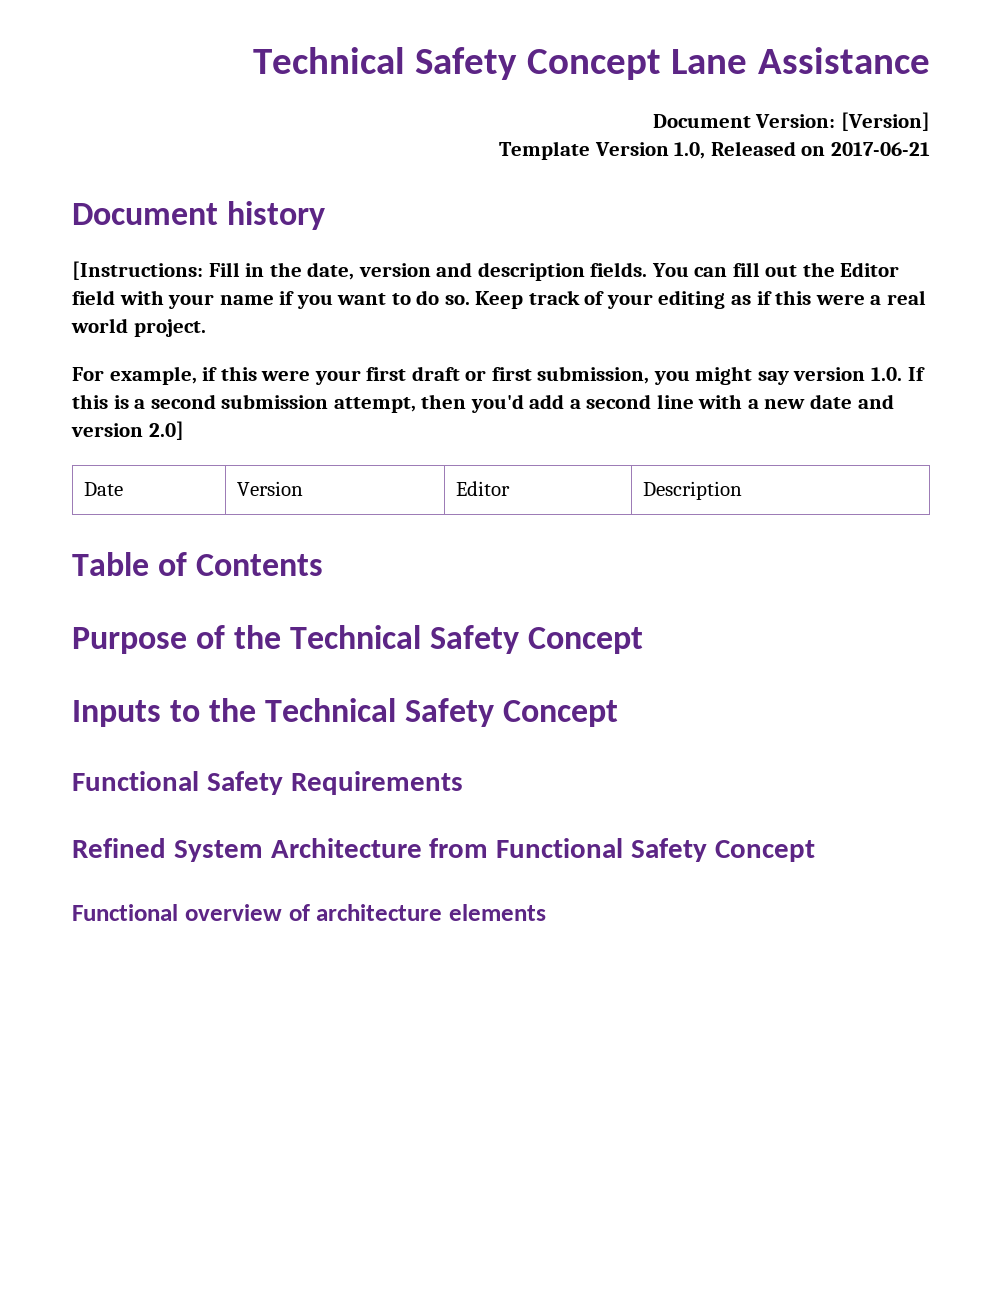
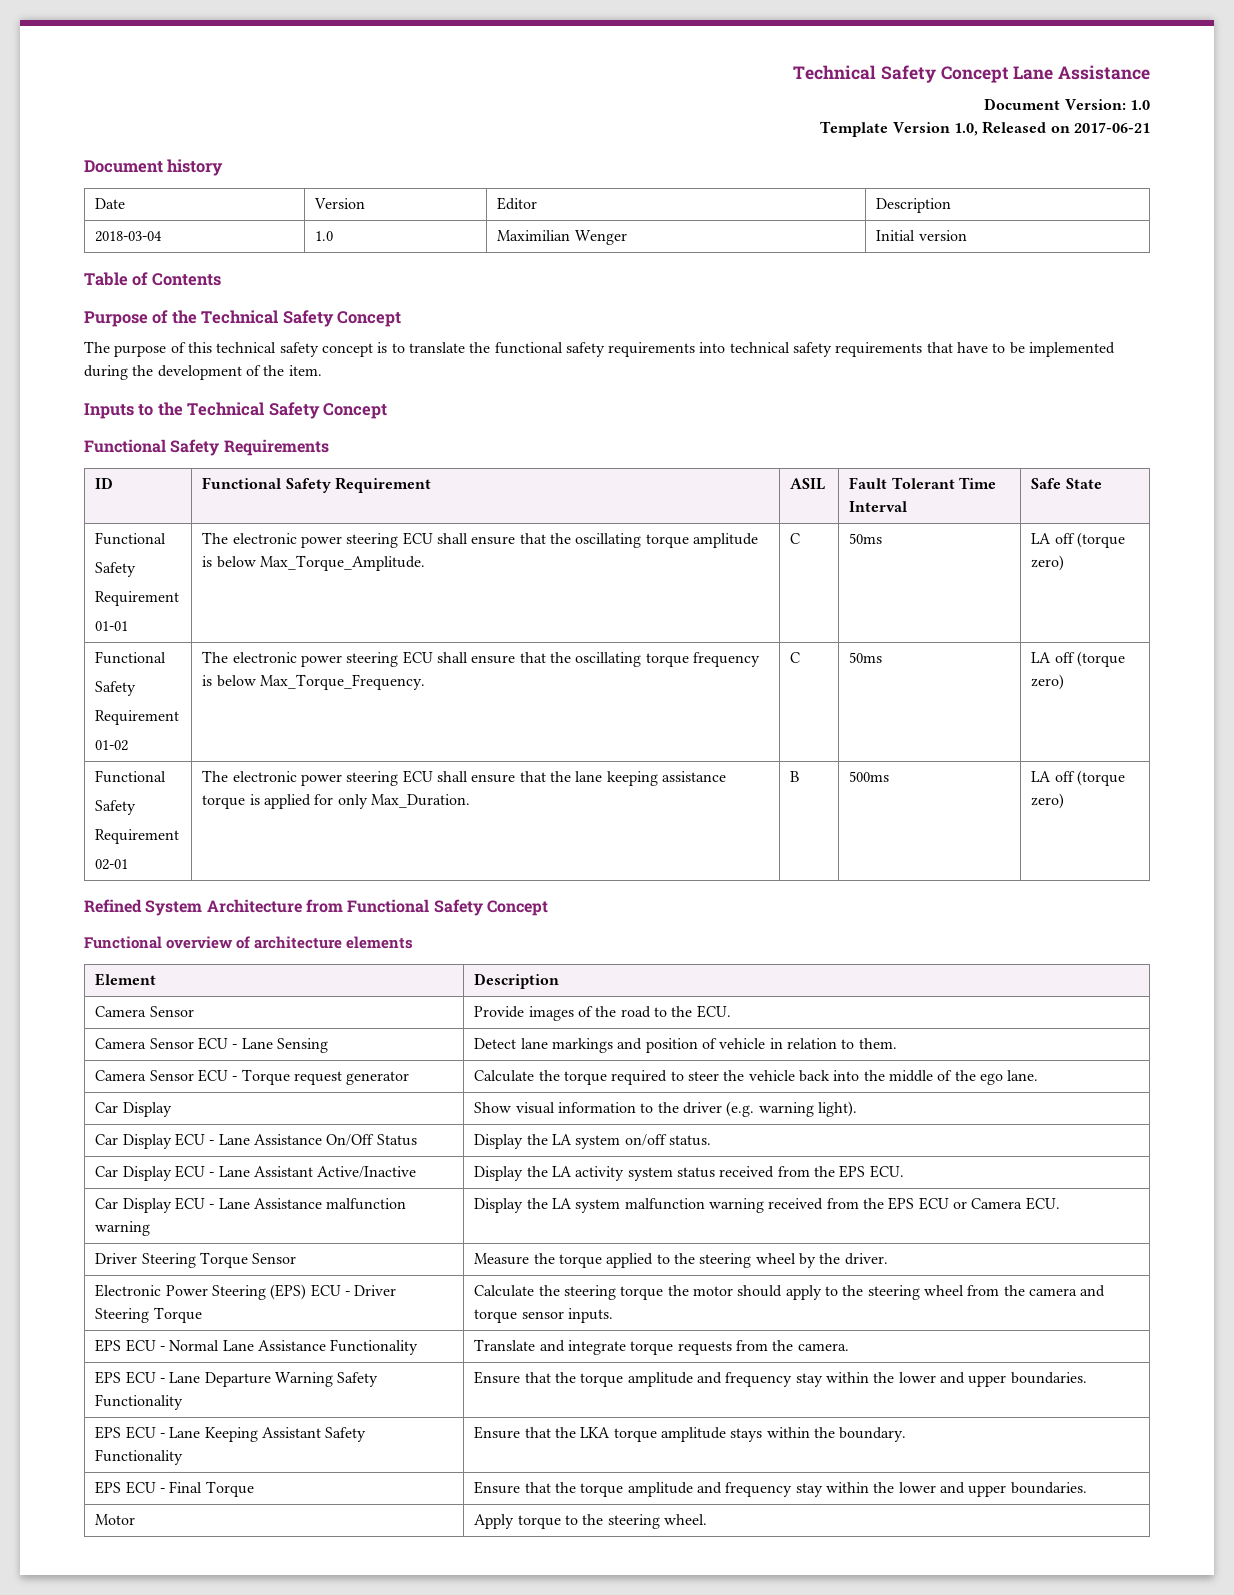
[841,112,930,131] [Version] -> [1130,100,1150,110] 1.0
[72,261,900,281] [72,290,926,309] [71,318,206,337] [72,366,925,385] [72,394,894,413] [71,421,184,440] [84,482,124,496] [237,481,304,496] [456,481,511,496] [643,481,743,500] // [Instructions: Fill in the date, version and description fields. You can fill out the Editor field with your name if you want to do so. Keep track of your editing as if this were a real world project. // For example, if this were your first draft or first submission, you might say version 1.0. If this is a second submission attempt, then you'd add a second line with a new date and version 2.0] // Date | Version | Editor | Description -> [95,198,126,209] [314,198,366,209] [497,197,538,210] [876,198,952,213] [95,231,163,242] [315,231,334,241] [497,230,627,245] [876,230,967,241] // Date | Version | Editor | Description // 2018-03-04 | 1.0 | Maximilian Wenger | Initial version
(644, 640) none -> [84,341,1116,357] [84,365,322,380] // The purpose of this technical safety concept is to translate the functional safety requirements into technical safety requirements that have to be implemented during the development of the item.
(463, 783) none -> [95,477,114,489] [202,477,432,493] [790,478,826,490] [849,477,997,489] [849,501,908,512] [1031,478,1102,489] [95,532,167,545] [95,562,137,577] [95,591,180,606] [95,621,129,631] [202,532,758,548] [202,555,426,571] [790,533,801,544] [849,533,883,544] [1031,532,1126,548] [1031,555,1065,571] [95,651,167,664] [95,681,137,696] [95,710,180,725] [95,740,129,751] [202,651,760,667] [202,674,426,690] [790,652,801,663] [849,652,883,663] [1031,651,1126,667] [1031,674,1065,690] [95,770,167,783] [95,800,137,815] [95,829,180,844] [95,859,129,870] [202,770,726,786] [202,794,471,809] [790,771,800,782] [849,771,890,782] [1031,770,1126,786] [1031,793,1065,809] // ID | Functional Safety Requirement | ASIL | Fault Tolerant Time Interval | Safe State // Functional // Safety // Requirement // 01-01 | The electronic power steering ECU shall ensure that the oscillating torque amplitude is below Max_Torque_Amplitude. | C | 50ms | LA off (torque zero) // Functional // Safety // Requirement // 01-02 | The electronic power steering ECU shall ensure that the oscillating torque frequency is below Max_Torque_Frequency. | C | 50ms | LA off (torque zero) // Functional // Safety // Requirement // 02-01 | The electronic power steering ECU shall ensure that the lane keeping assistance torque is applied for only Max_Duration. | B | 500ms | LA off (torque zero)
(546, 912) none -> [95,973,157,986] [474,973,560,989] [95,1006,194,1017] [474,1005,731,1021] [95,1037,329,1053] [474,1038,897,1053] [95,1069,410,1085] [474,1070,1039,1085] [95,1102,172,1117] [474,1101,857,1117] [95,1133,417,1149] [474,1134,712,1149] [95,1165,417,1181] [474,1165,904,1181] [95,1197,407,1213] [95,1221,151,1236] [474,1197,1060,1213] [95,1252,297,1268] [474,1253,888,1268] [95,1284,397,1300] [95,1307,202,1323] [474,1285,1106,1300] [474,1308,614,1323] [95,1339,419,1355] [474,1339,849,1355] [95,1371,379,1387] [95,1394,184,1410] [474,1371,1087,1387] [95,1426,367,1442] [95,1449,184,1465] [474,1426,907,1442] [95,1481,254,1497] [474,1481,1087,1497] [95,1514,136,1525] [474,1514,708,1529] // Element | Description // Camera Sensor | Provide images of the road to the ECU. // Camera Sensor ECU - Lane Sensing | Detect lane markings and position of vehicle in relation to them. // Camera Sensor ECU - Torque request generator | Calculate the torque required to steer the vehicle back into the middle of the ego lane. // Car Display | Show visual information to the driver (e.g. warning light). // Car Display ECU - Lane Assistance On/Off Status | Display the LA system on/off status. // Car Display ECU - Lane Assistant Active/Inactive | Display the LA activity system status received from the EPS ECU. // Car Display ECU - Lane Assistance malfunction warning | Display the LA system malfunction warning received from the EPS ECU or Camera ECU. // Driver Steering Torque Sensor | Measure the torque applied to the steering wheel by the driver. // Electronic Power Steering (EPS) ECU - Driver Steering Torque | Calculate the steering torque the motor should apply to the steering wheel from the camera and torque sensor inputs. // EPS ECU - Normal Lane Assistance Functionality | Translate and integrate torque requests from the camera. // EPS ECU - Lane Departure Warning Safety Functionality | Ensure that the torque amplitude and frequency stay within the lower and upper boundaries. // EPS ECU - Lane Keeping Assistant Safety Functionality | Ensure that the LKA torque amplitude stays within the boundary. // EPS ECU - Final Torque | Ensure that the torque amplitude and frequency stay within the lower and upper boundaries. // Motor | Apply torque to the steering wheel.

